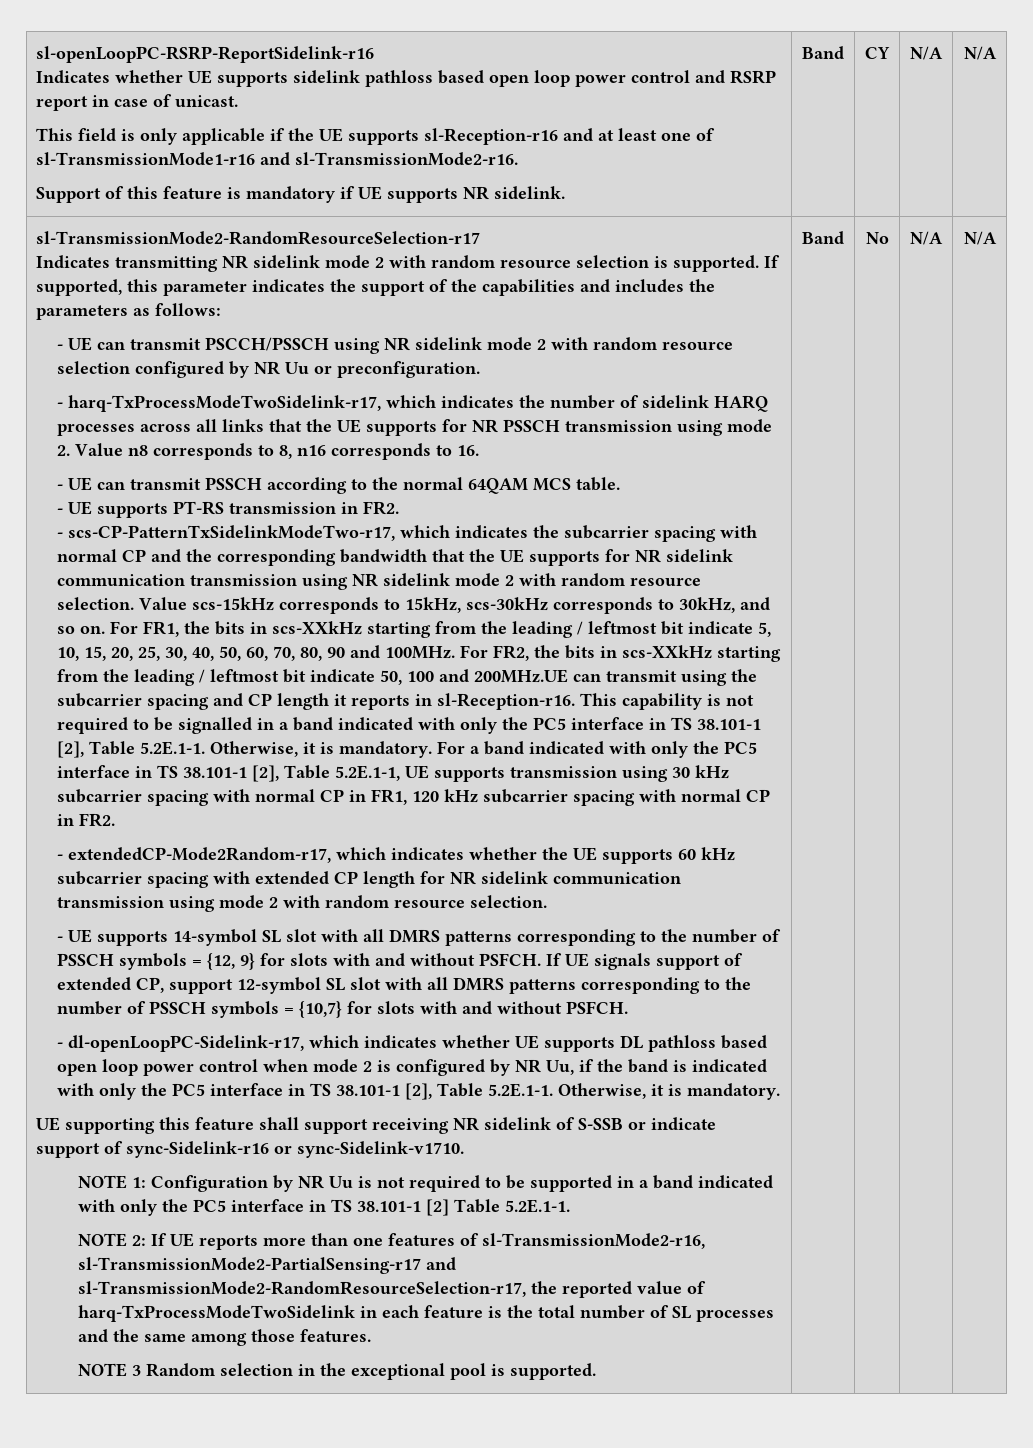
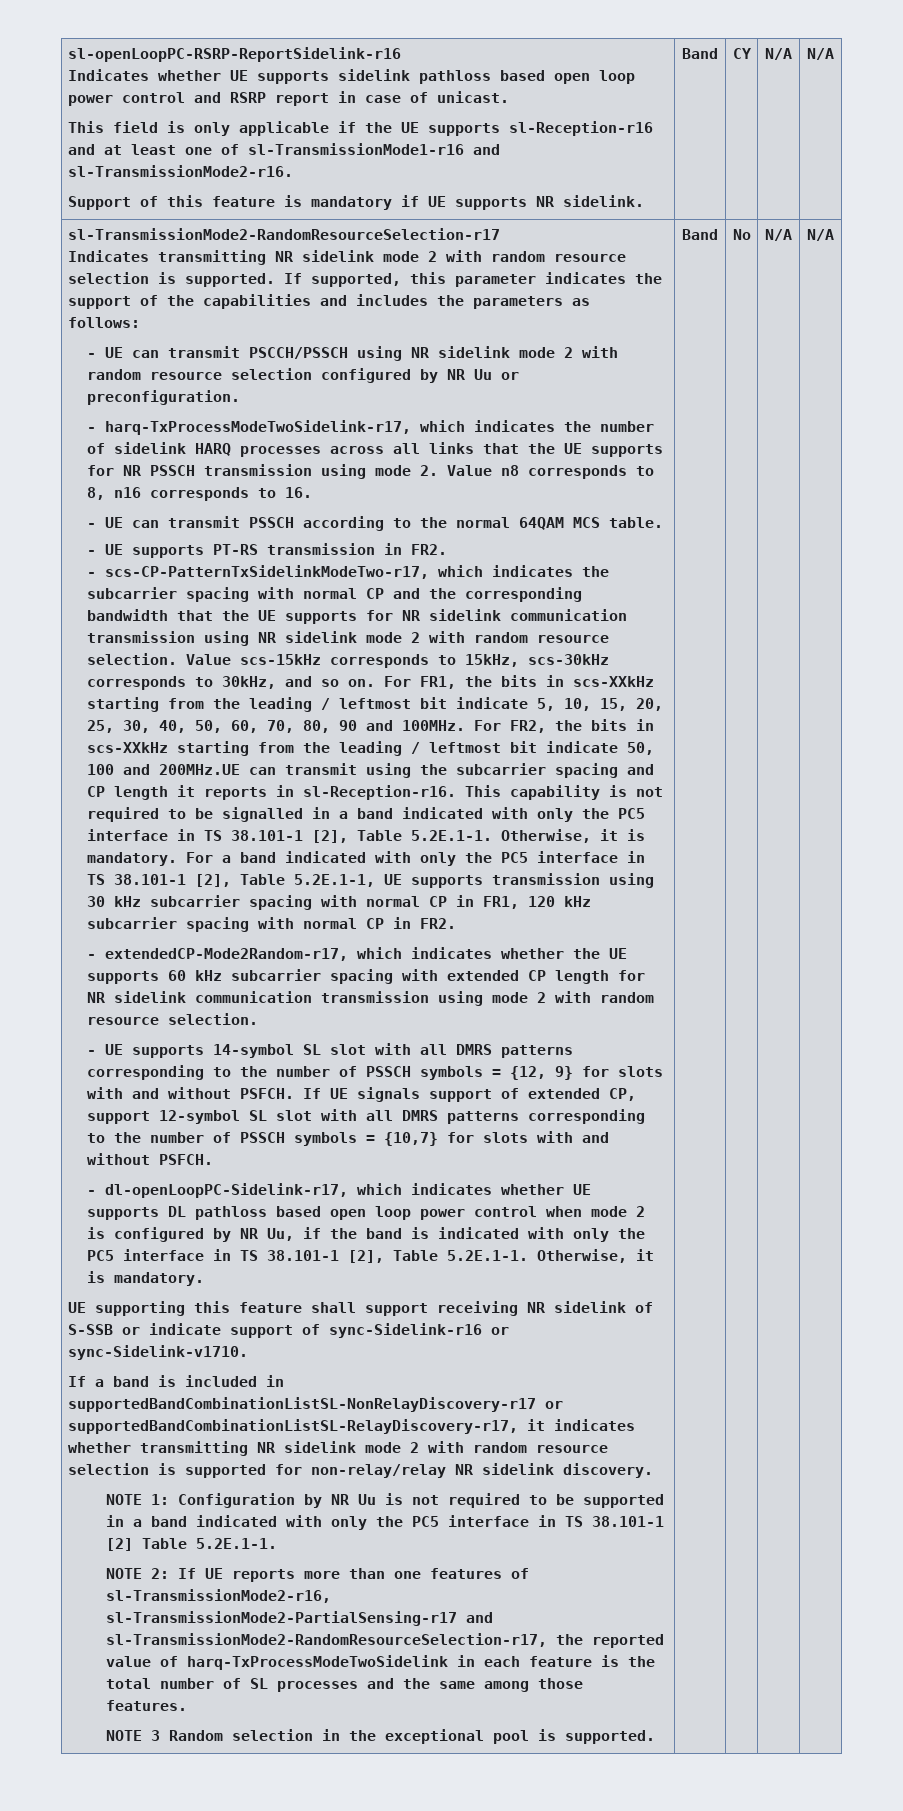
(465, 1149) none -> [67,1375,284,1387] [67,1397,563,1412] [67,1419,635,1434] [67,1441,608,1456] [67,1463,653,1478] // If a band is included in supportedBandCombinationListSL-NonRelayDiscovery-r17 or supportedBandCombinationListSL-RelayDiscovery-r17, it indicates whether transmitting NR sidelink mode 2 with random resource selection is supported for non-relay/relay NR sidelink discovery.

